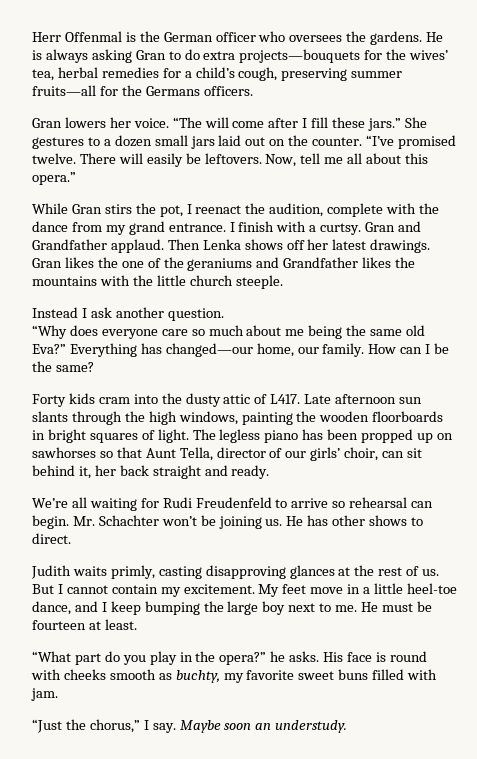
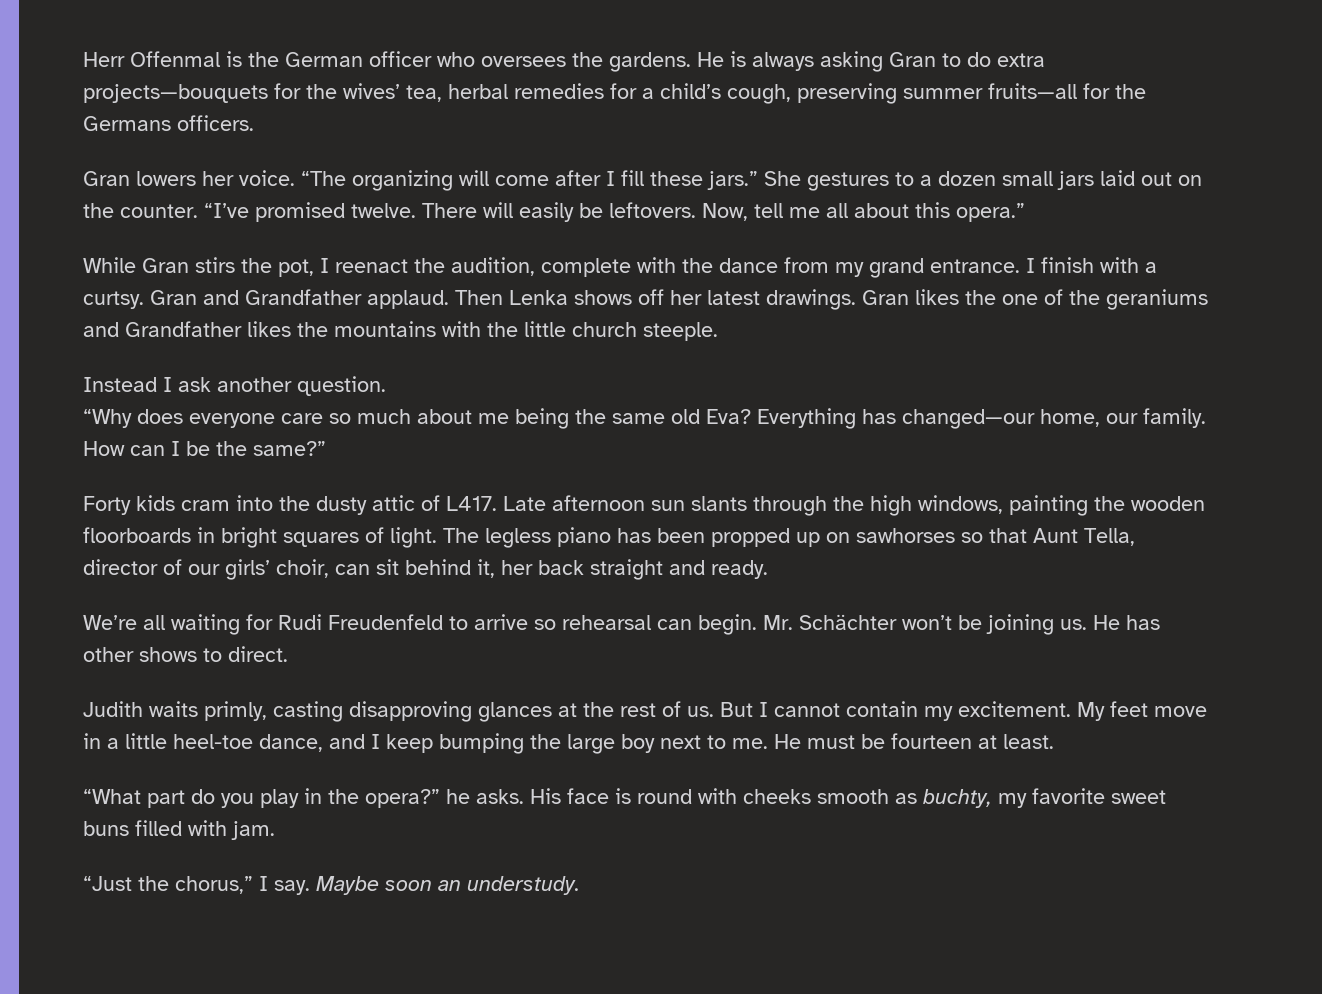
(202, 122) none -> [352,170,453,191] organizing
[32,344,66,354] Eva?” -> [706,409,751,424] Eva?
[55,362,94,372] same? -> [253,441,326,456] same?”
[98,515,159,526] Schachter -> [799,614,897,630] Schächter

